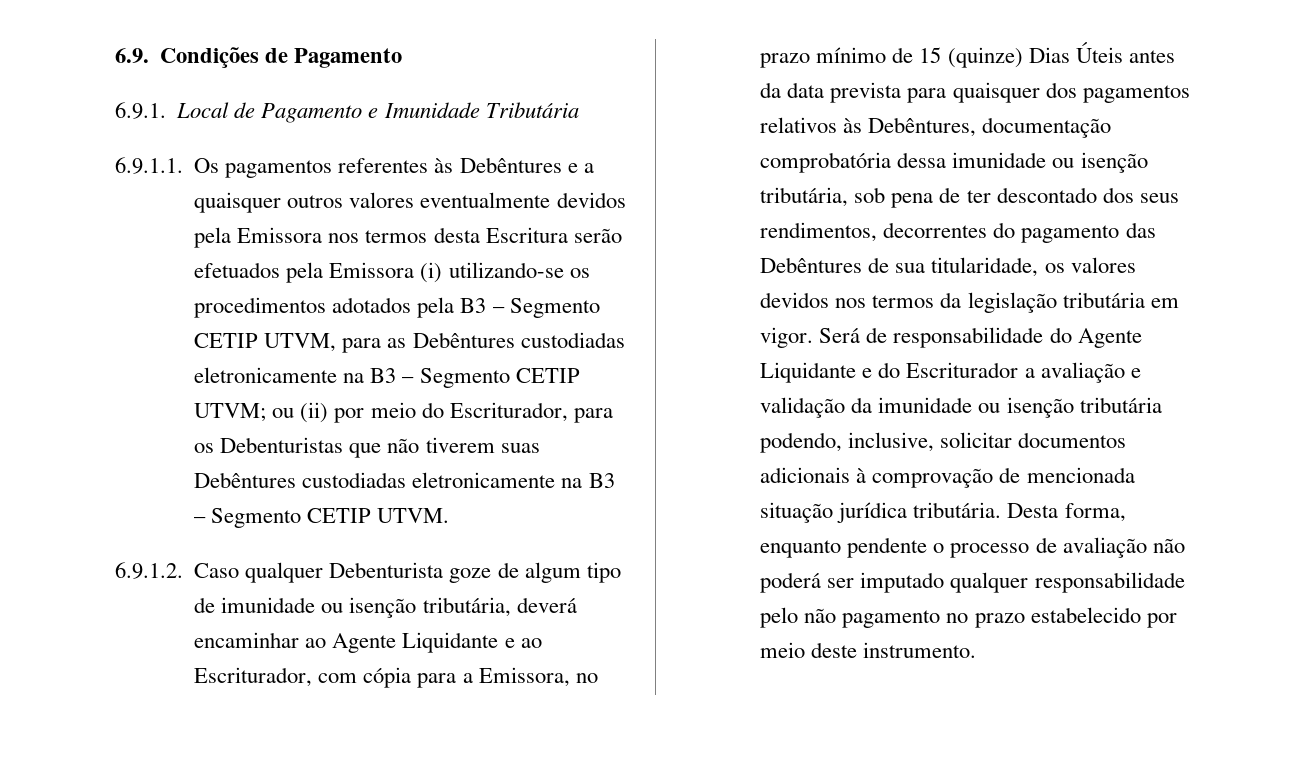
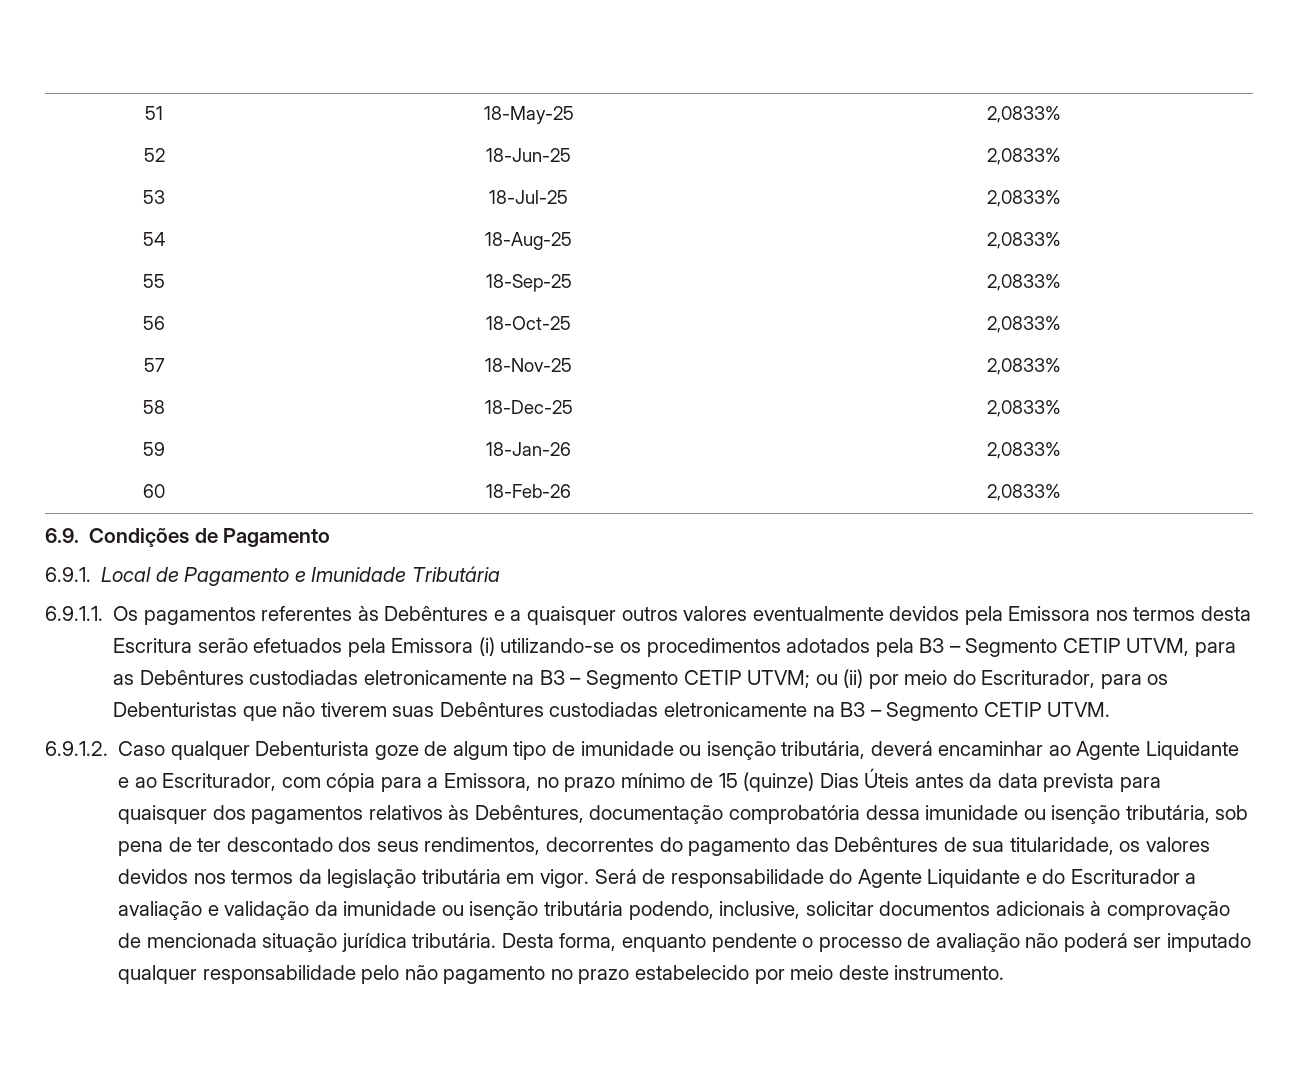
(115, 55) none -> [145,106,163,120] [483,106,574,124] [986,106,1061,123] [143,148,165,162] [485,148,571,162] [986,148,1061,165] [143,190,165,204] [488,190,568,204] [986,190,1061,207] [143,232,165,246] [484,232,572,250] [986,232,1061,249] [143,274,165,288] [485,274,572,292] [986,274,1061,291] [143,316,165,330] [485,316,571,330] [986,316,1061,333] [143,358,165,372] [484,358,572,372] [986,358,1061,375] [143,400,165,414] [484,400,573,414] [986,400,1061,417] [143,442,165,456] [485,442,571,456] [986,442,1061,459] [143,484,165,498] [485,484,571,498] [986,484,1061,501] 51 | 18-May-25 | 2,0833% // 52 | 18-Jun-25 | 2,0833% // 53 | 18-Jul-25 | 2,0833% // 54 | 18-Aug-25 | 2,0833% // 55 | 18-Sep-25 | 2,0833% // 56 | 18-Oct-25 | 2,0833% // 57 | 18-Nov-25 | 2,0833% // 58 | 18-Dec-25 | 2,0833% // 59 | 18-Jan-26 | 2,0833% // 60 | 18-Feb-26 | 2,0833% //

